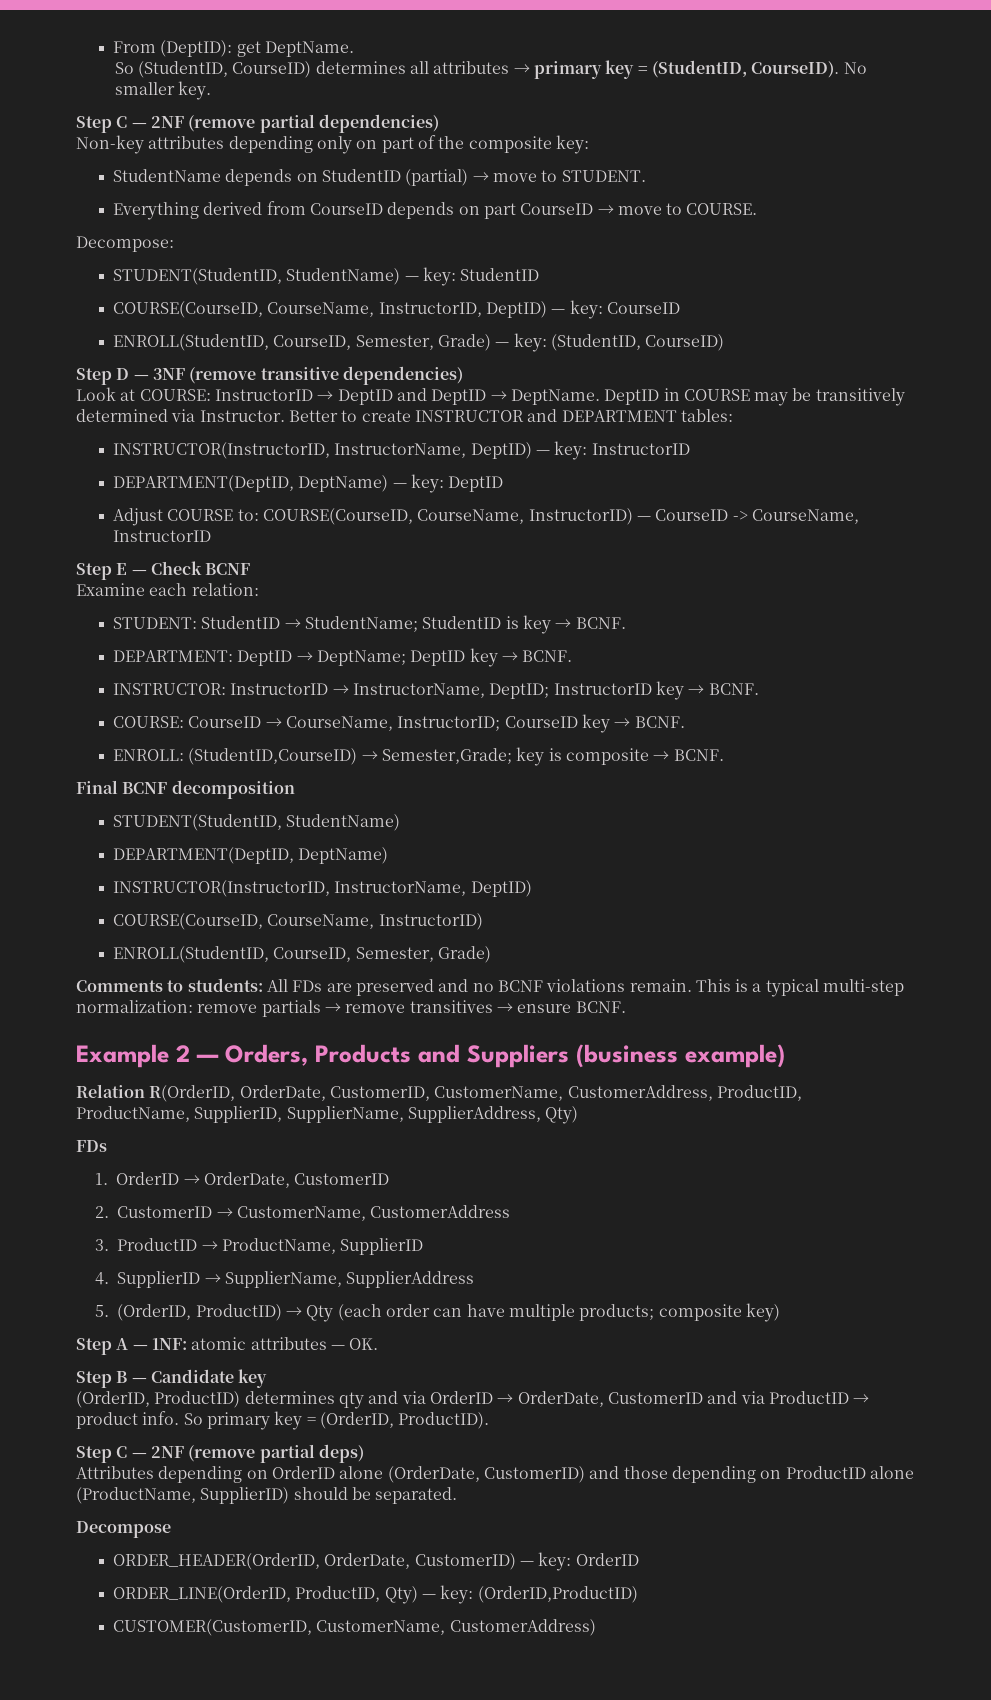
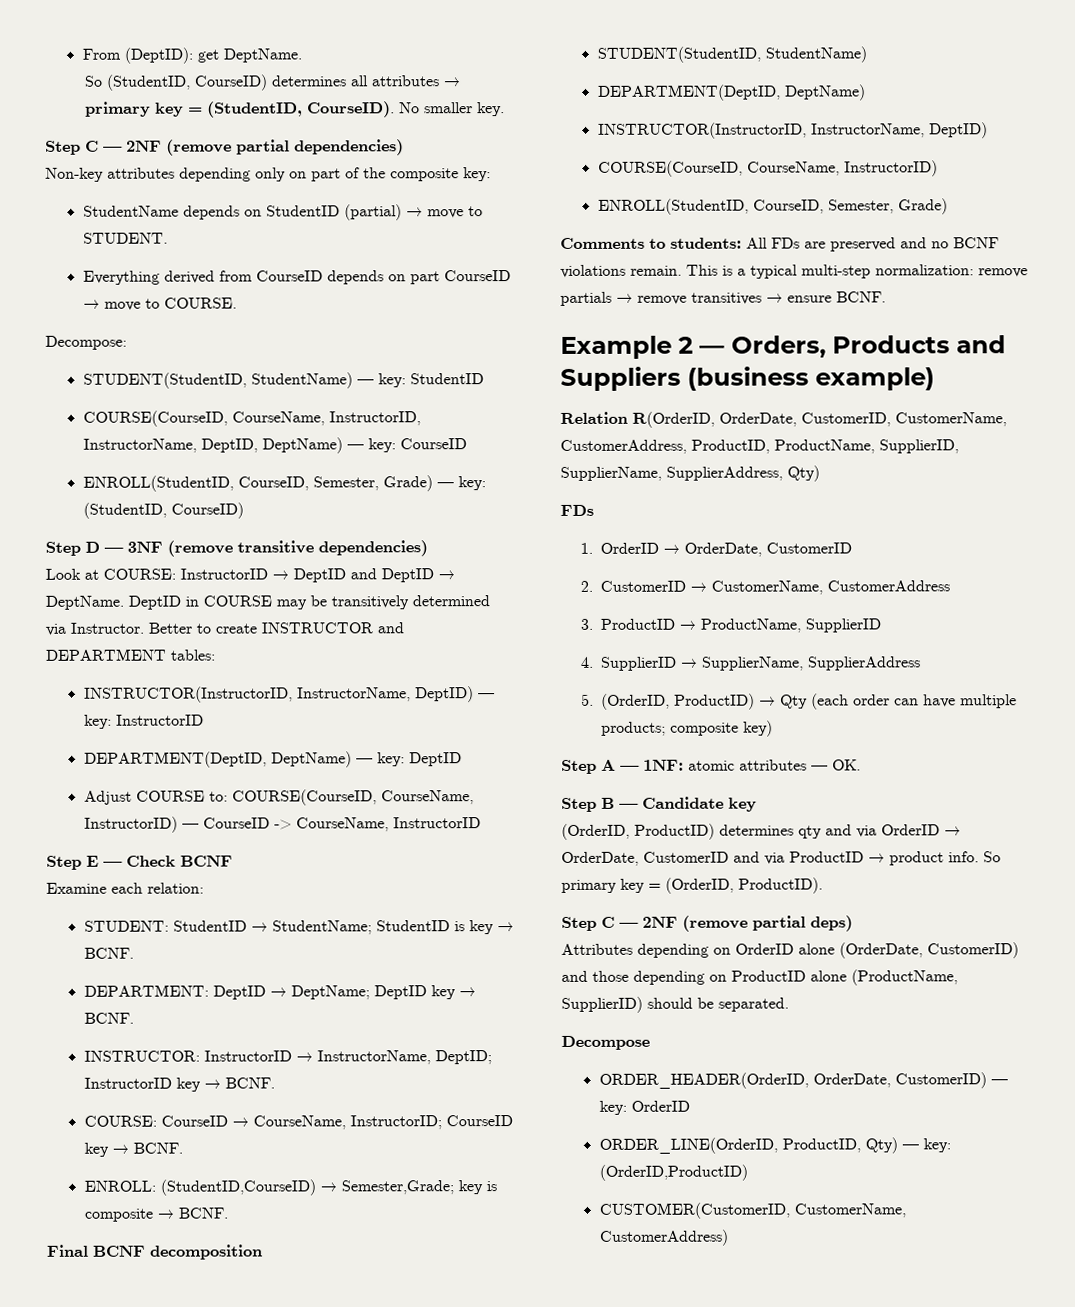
[485,301,547,318] DeptID) -> [82,437,343,454] InstructorName, DeptID, DeptName)

